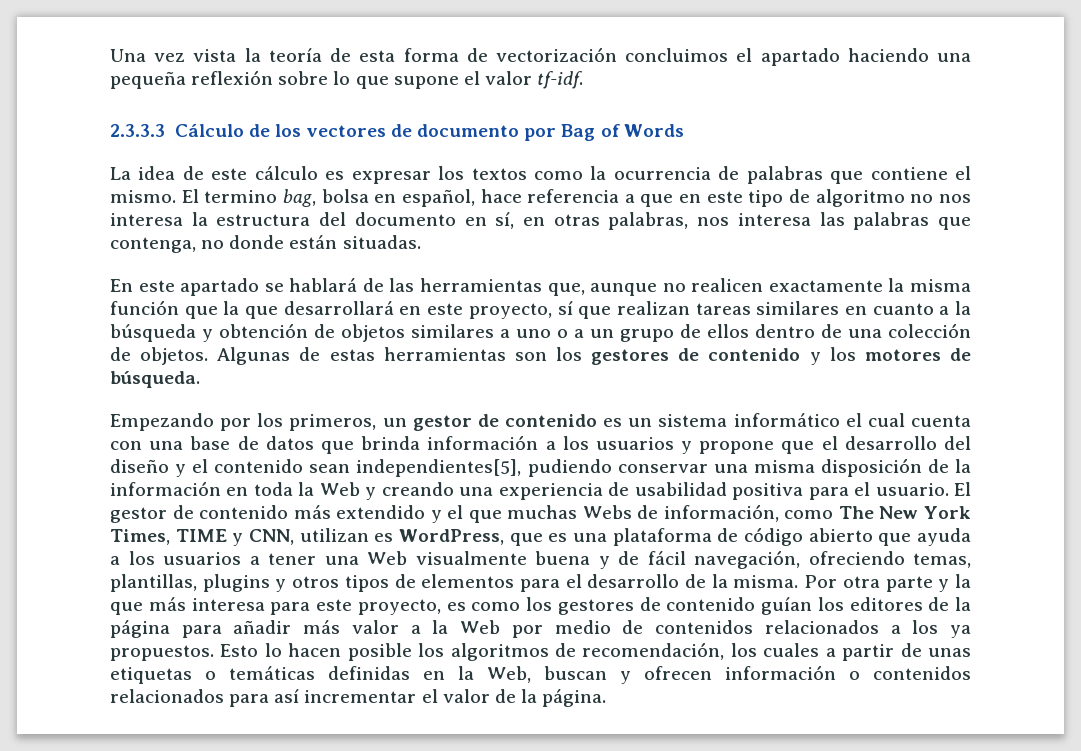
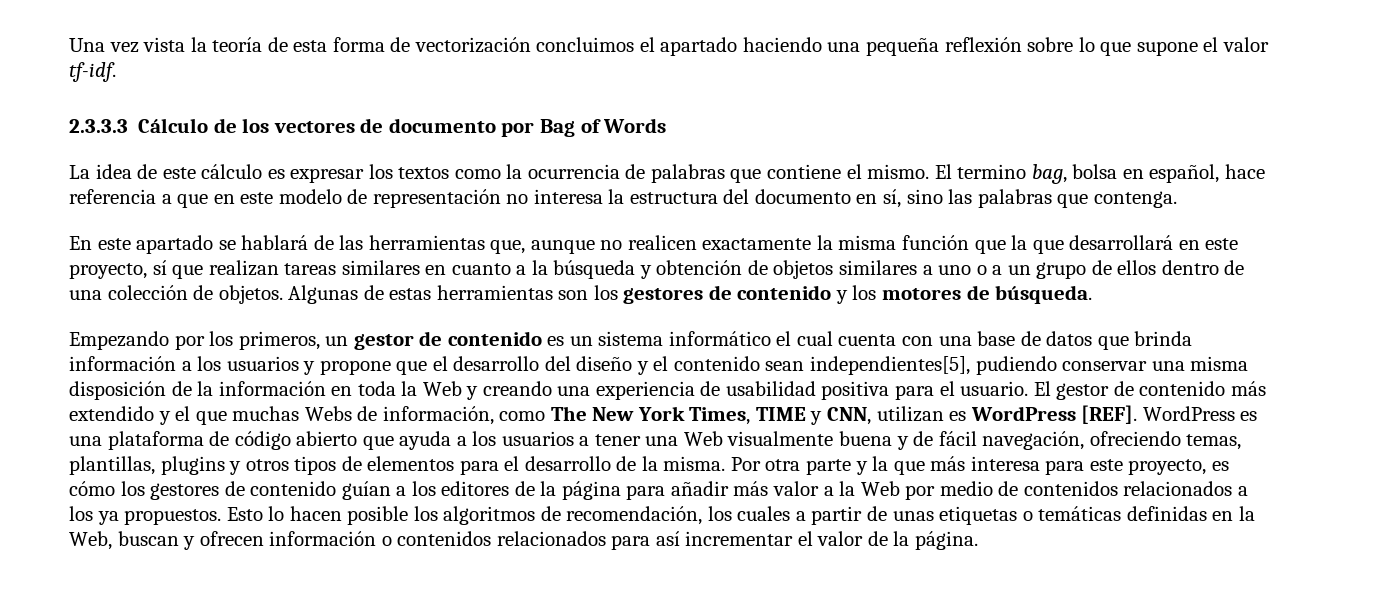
[748,189,971,207] tipo de algoritmo no nos -> [278,189,529,208] modelo de representación no
[523,212,971,230] [110,235,421,253] en otras palabras, nos interesa las palabras que contenga, no donde están situadas. -> [906,189,1177,208] sino las palabras que contenga.
[399,529,543,546] WordPress, que -> [970,405,1235,424] WordPress [REF]. WordPress
[471,602,521,611] como -> [69,481,115,496] cómo
(812, 606) none -> [396,486,407,496] a

